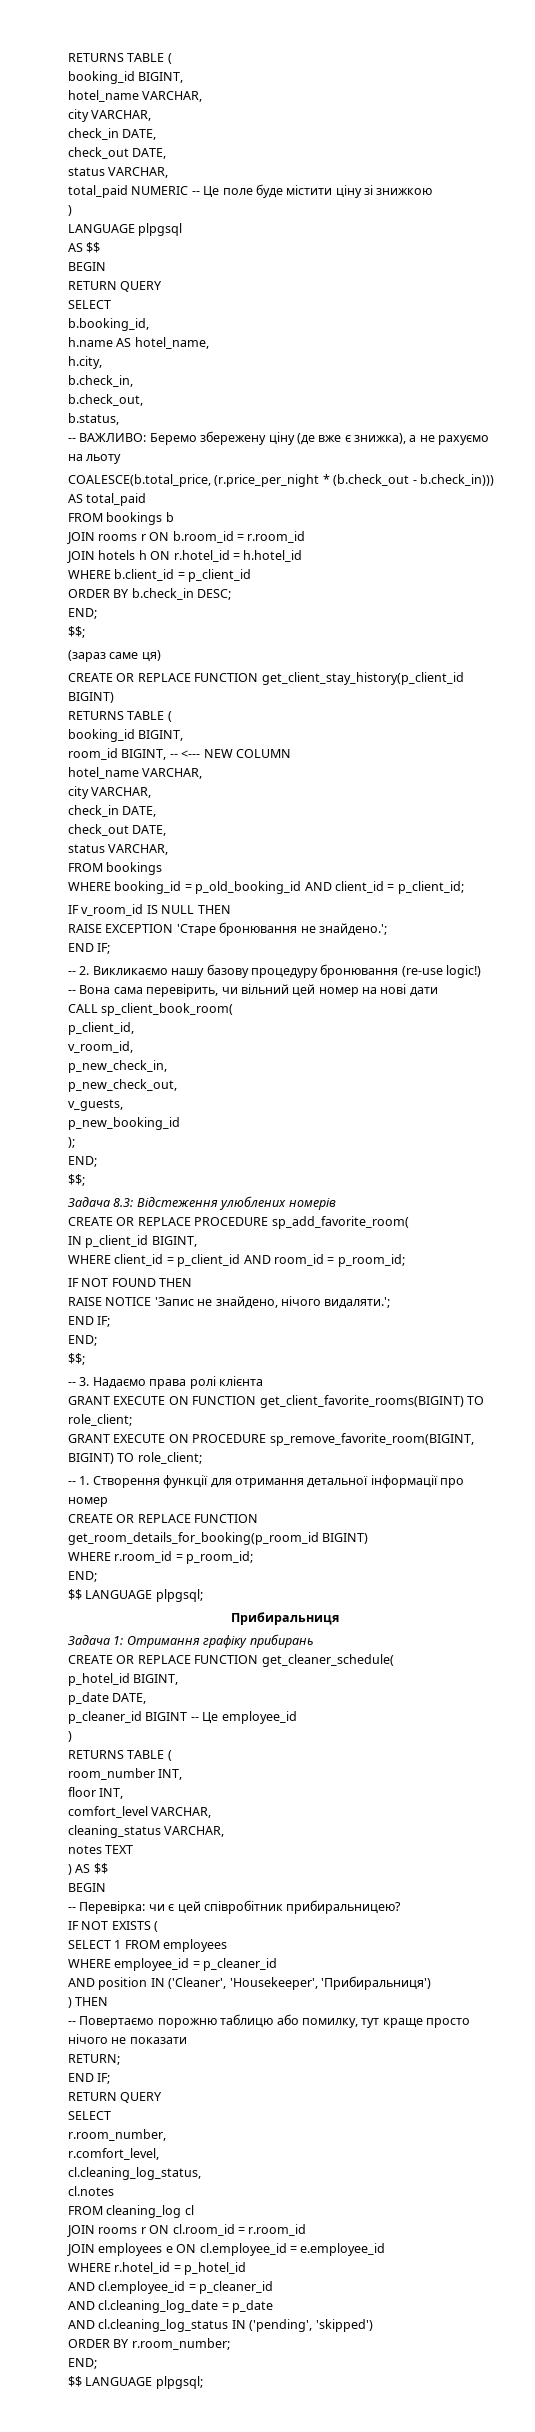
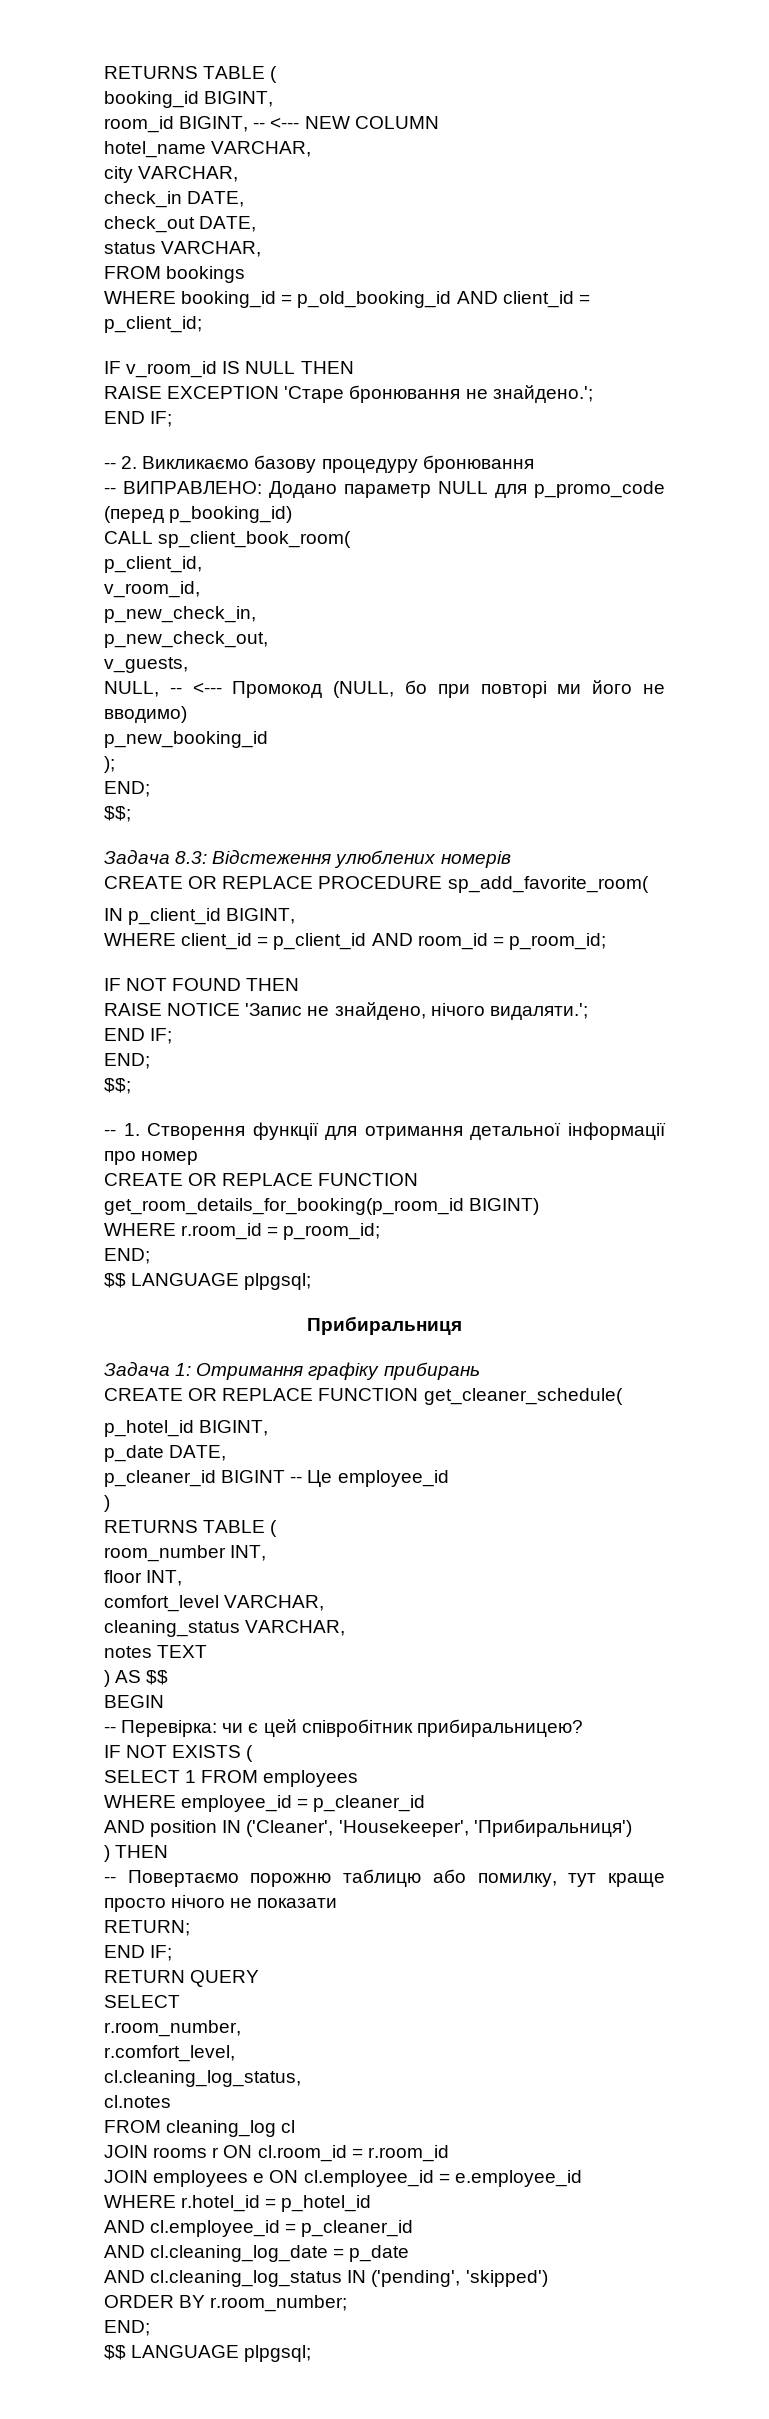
[68,53,172,64] [68,71,184,84] [68,90,203,102] [68,109,152,122] [68,128,157,140] [68,147,167,159] [68,167,169,178] [68,184,433,198] [68,205,72,216] [68,223,183,236] [68,242,101,253] [68,262,106,271] [68,281,163,292] [68,300,111,309] [68,318,149,331] [68,337,209,349] [68,356,102,369] [68,375,133,387] [68,394,143,406] [68,413,119,425] [68,431,490,445] [68,454,122,464] [68,474,494,487] [68,493,147,506] [68,512,174,525] [67,531,306,544] [67,550,303,563] [68,569,252,582] [68,588,232,600] [68,608,97,619] [68,626,85,638] [68,650,161,662] [68,672,464,685] [68,692,114,703] [68,711,172,722] [68,729,184,742] RETURNS TABLE ( // booking_id BIGINT, // hotel_name VARCHAR, // city VARCHAR, // check_in DATE, // check_out DATE, // status VARCHAR, // total_paid NUMERIC -- Це поле буде містити ціну зі знижкою // ) // LANGUAGE plpgsql // AS $$ // BEGIN // RETURN QUERY // SELECT // b.booking_id, // h.name AS hotel_name, // h.city, // b.check_in, // b.check_out, // b.status, // -- ВАЖЛИВО: Беремо збережену ціну (де вже є знижка), а не рахуємо на льоту // COALESCE(b.total_price, (r.price_per_night * (b.check_out - b.check_in))) AS total_paid // FROM bookings b // JOIN rooms r ON b.room_id = r.room_id // JOIN hotels h ON r.hotel_id = h.hotel_id // WHERE b.client_id = p_client_id // ORDER BY b.check_in DESC; // END; // $$; // (зараз саме ця) // CREATE OR REPLACE FUNCTION get_client_stay_history(p_client_id BIGINT) // RETURNS TABLE ( // booking_id BIGINT, -> [104,66,278,83] [104,91,274,108] RETURNS TABLE ( // booking_id BIGINT,
[171,968,205,978] нашу -> (250, 462) none
[401,965,481,978] [68,984,438,997] (re-use logic!) // -- Вона сама перевірить, чи вільний цей номер на нові дати -> [104,481,665,498] [104,506,293,523] // -- ВИПРАВЛЕНО: Додано параметр NULL для p_promo_code (перед p_booking_id)
(123, 1105) none -> [104,680,665,698] [104,706,187,723] // NULL, -- <--- Промокод (NULL, бо при повторі ми його не вводимо)
[68,1376,263,1389] [68,1395,484,1408] [68,1414,132,1426] [68,1433,474,1446] [68,1452,202,1464] // -- 3. Надаємо права ролі клієнта // GRANT EXECUTE ON FUNCTION get_client_favorite_rooms(BIGINT) TO role_client; // GRANT EXECUTE ON PROCEDURE sp_remove_favorite_room(BIGINT, BIGINT) TO role_client; -> (131, 1086) none

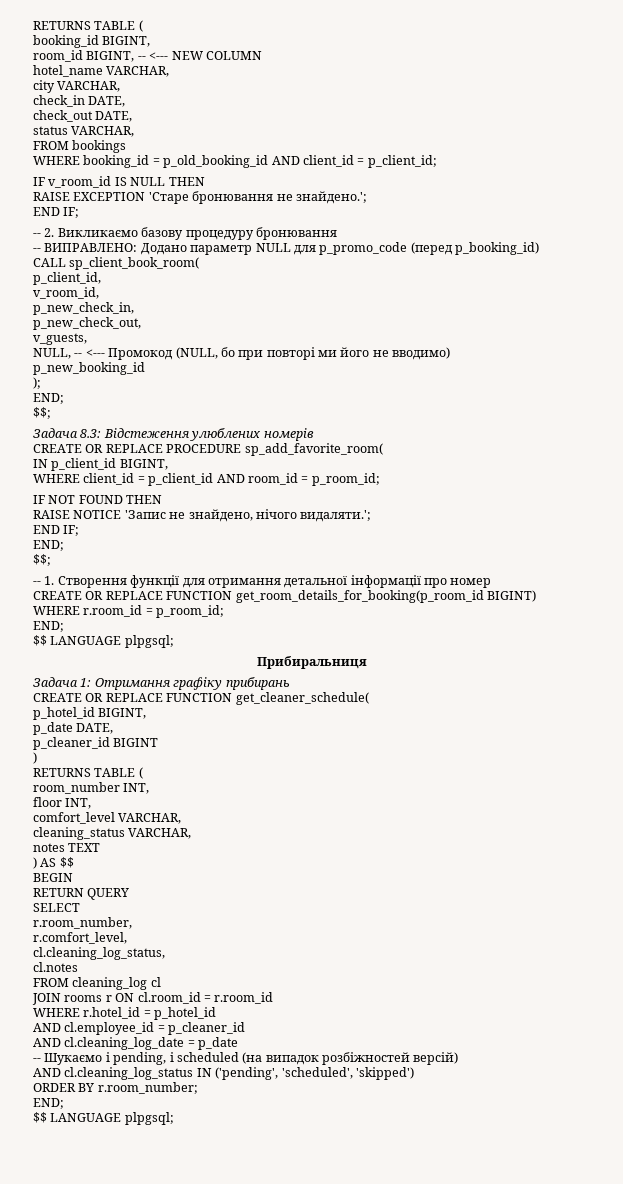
[290,1470,449,1487] -- Це employee_id -> (159, 742) none
[104,1719,583,1737] [104,1745,254,1762] [104,1770,359,1787] [104,1795,426,1812] [104,1819,632,1837] [104,1845,169,1862] [104,1869,665,1887] [104,1895,338,1912] [104,1920,190,1936] [104,1945,173,1961] // -- Перевірка: чи є цей співробітник прибиральницею? // IF NOT EXISTS ( // SELECT 1 FROM employees // WHERE employee_id = p_cleaner_id // AND position IN ('Cleaner', 'Housekeeper', 'Прибиральниця') // ) THEN // -- Повертаємо порожню таблицю або помилку, тут краще просто нічого не показати // RETURN; // END IF; -> (73, 877) none
[104,2170,582,2187] // JOIN employees e ON cl.employee_id = e.employee_id -> (274, 998) none
(410, 2253) none -> [33,1052,459,1065] // -- Шукаємо і pending, і scheduled (на випадок розбіжностей версій)
(461, 2278) none -> [281,1067,353,1079] 'scheduled',

